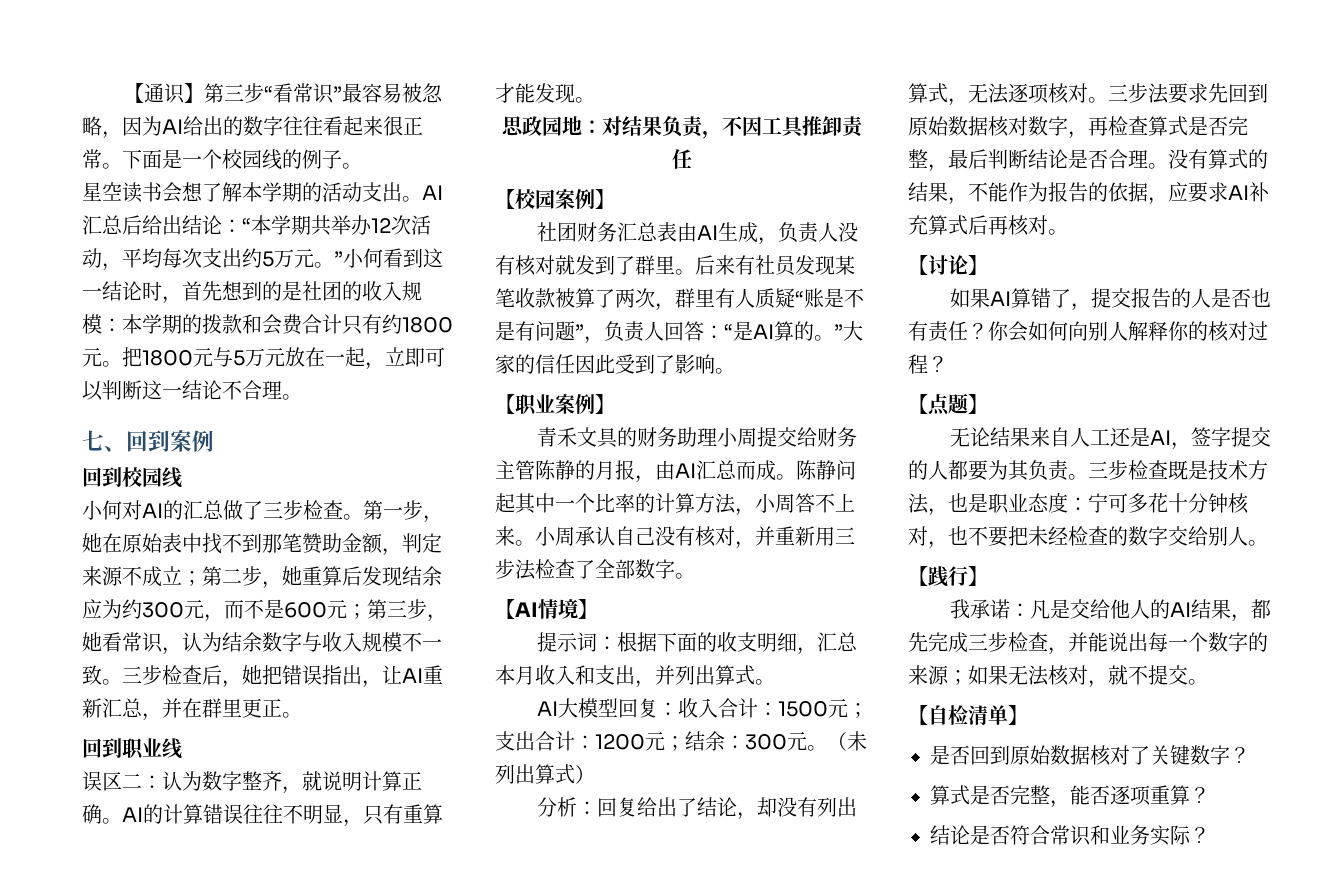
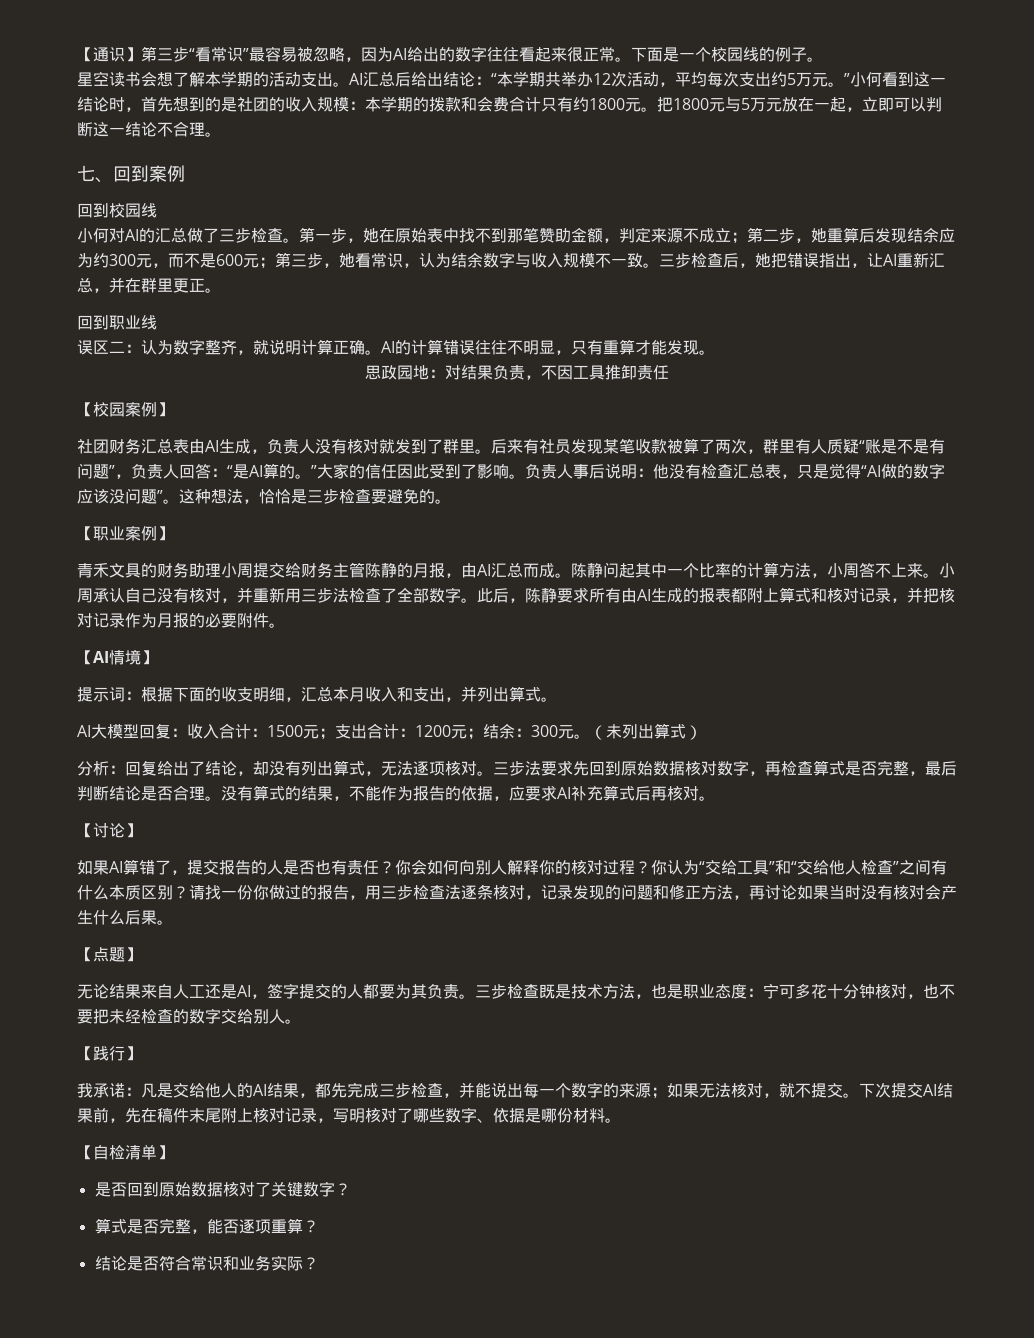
(735, 371) none -> [525,463,945,479] [77,488,451,504] 负责人事后说明：他没有检查汇总表，只是觉得“AI做的数字应该没问题”。这种想法，恰恰是三步检查要避免的。
(695, 576) none -> [477,587,955,603] [77,613,285,628] 此后，陈静要求所有由AI生成的报表都附上算式和核对记录，并把核对记录作为月报的必要附件。
(948, 364) none -> [651,859,947,875] [77,884,957,900] [77,910,173,925] 你认为“交给工具”和“交给他人检查”之间有什么本质区别？请找一份你做过的报告，用三步检查法逐条核对，记录发现的问题和修正方法，再讨论如果当时没有核对会产生什么后果。
(1208, 682) none -> [859,1082,953,1098] [77,1107,621,1123] 下次提交AI结果前，先在稿件末尾附上核对记录，写明核对了哪些数字、依据是哪份材料。

